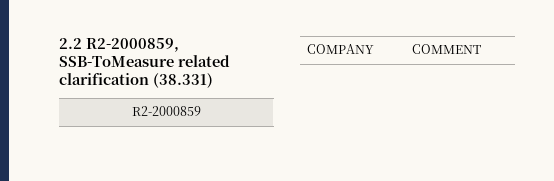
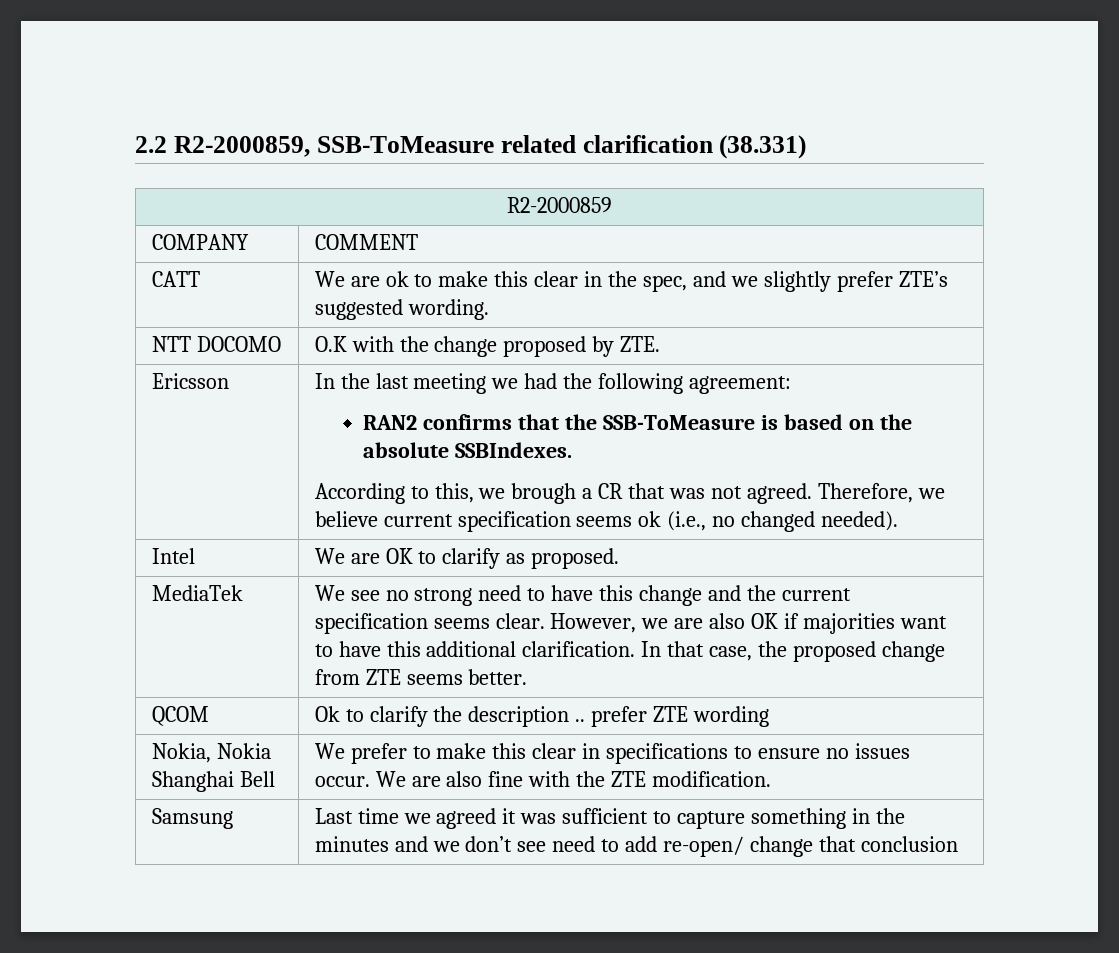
(481, 49) none -> [151,271,200,287] [314,271,948,292] [314,299,489,320] [151,336,281,352] [314,336,661,357] [151,373,229,389] [314,373,792,394] [363,414,912,430] [363,442,573,458] [314,483,945,504] [314,511,899,532] [151,548,195,564] [314,548,620,569] [151,585,243,601] [314,585,851,606] [314,613,948,634] [314,641,946,662] [314,669,528,685] [151,706,209,726] [314,706,770,727] [151,743,271,763] [151,771,275,792] [314,743,910,764] [314,771,772,787] [151,808,233,829] [314,808,905,829] [314,836,958,857] // CATT | We are ok to make this clear in the spec, and we slightly prefer ZTE’s suggested wording. // NTT DOCOMO | O.K with the change proposed by ZTE. // Ericsson | In the last meeting we had the following agreement: // RAN2 confirms that the SSB-ToMeasure is based on the absolute SSBIndexes. // According to this, we brough a CR that was not agreed. Therefore, we believe current specification seems ok (i.e., no changed needed). // Intel | We are OK to clarify as proposed. // MediaTek | We see no strong need to have this change and the current specification seems clear. However, we are also OK if majorities want to have this additional clarification. In that case, the proposed change from ZTE seems better. // QCOM | Ok to clarify the description .. prefer ZTE wording // Nokia, Nokia Shanghai Bell | We prefer to make this clear in specifications to ensure no issues occur. We are also fine with the ZTE modification. // Samsung | Last time we agreed it was sufficient to capture something in the minutes and we don’t see need to add re-open/ change that conclusion

